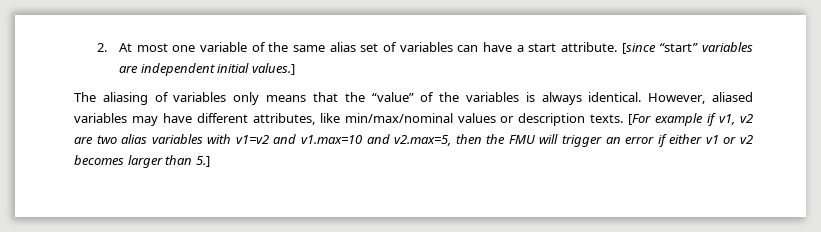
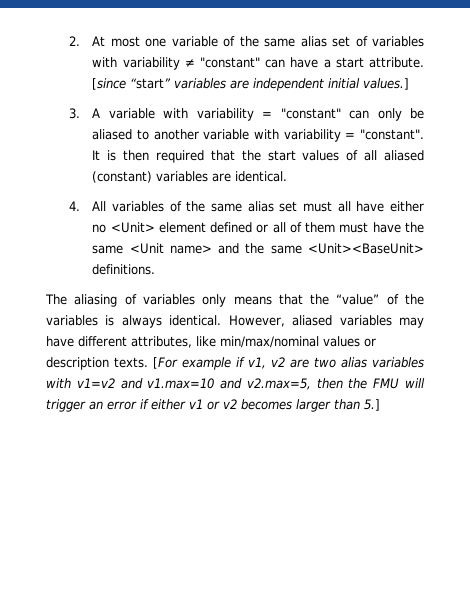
(453, 47) none -> [92,57,260,70] with variability ≠ "constant"
(295, 69) none -> [69,108,424,121] [92,129,424,142] [92,150,424,163] [92,171,288,183] [69,201,424,212] [92,222,425,233] [92,243,424,254] [92,264,156,275] // 3. A variable with variability = "constant" can only be aliased to another variable with variability = "constant". It is then required that the start values of all aliased (constant) variables are identical. // 4. All variables of the same alias set must all have either no <Unit> element defined or all of them must have the same <Unit name> and the same <Unit><BaseUnit> definitions.

